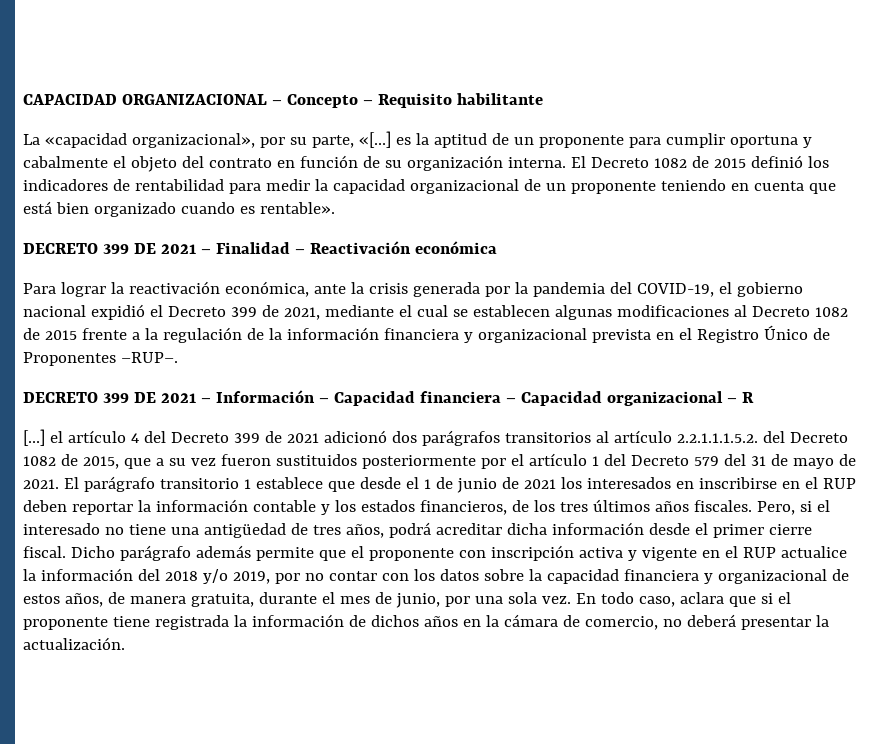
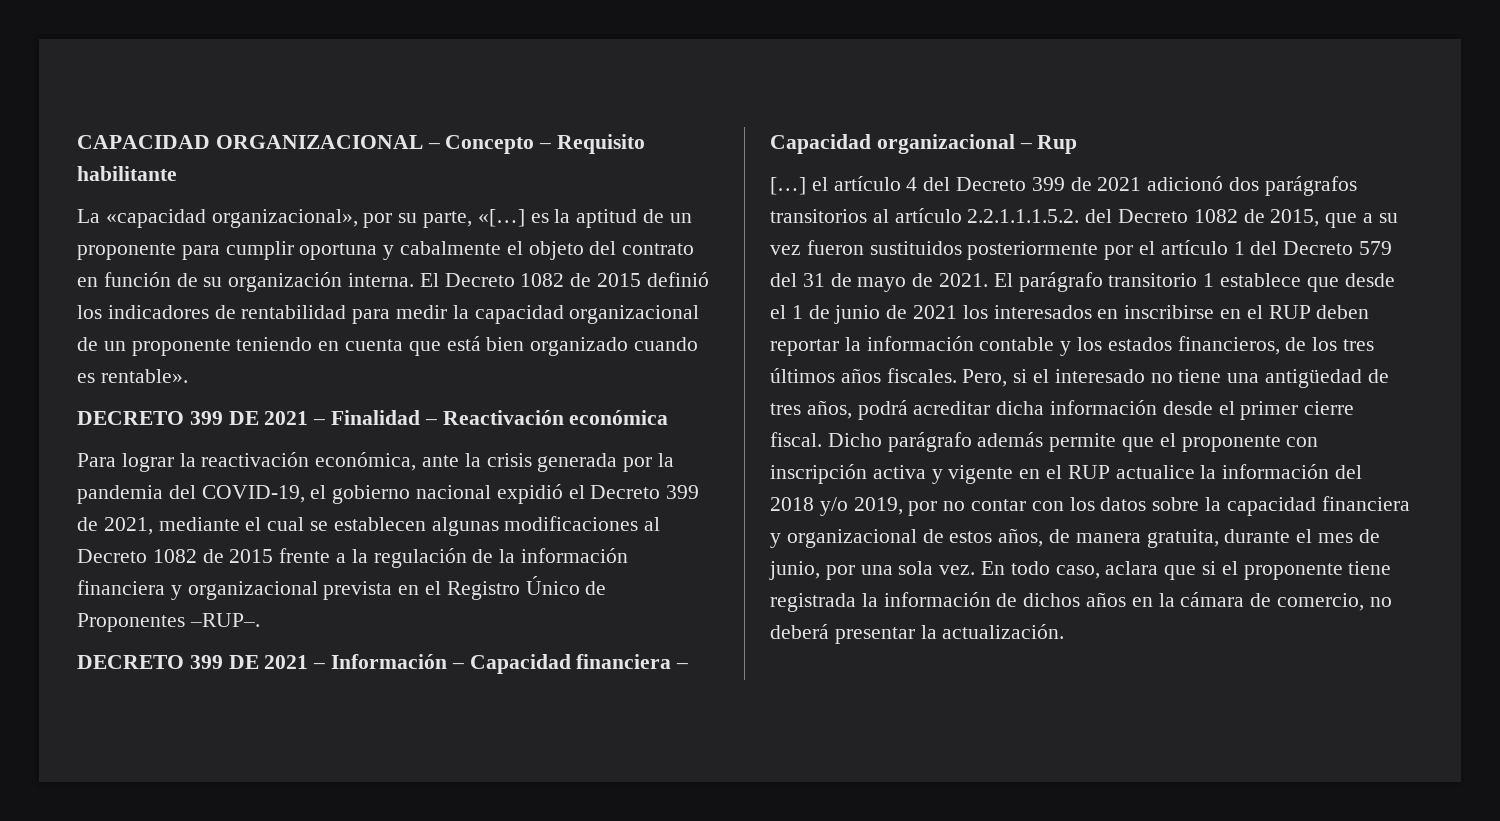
[741,392,754,403] R -> [1037,135,1078,154] Rup

